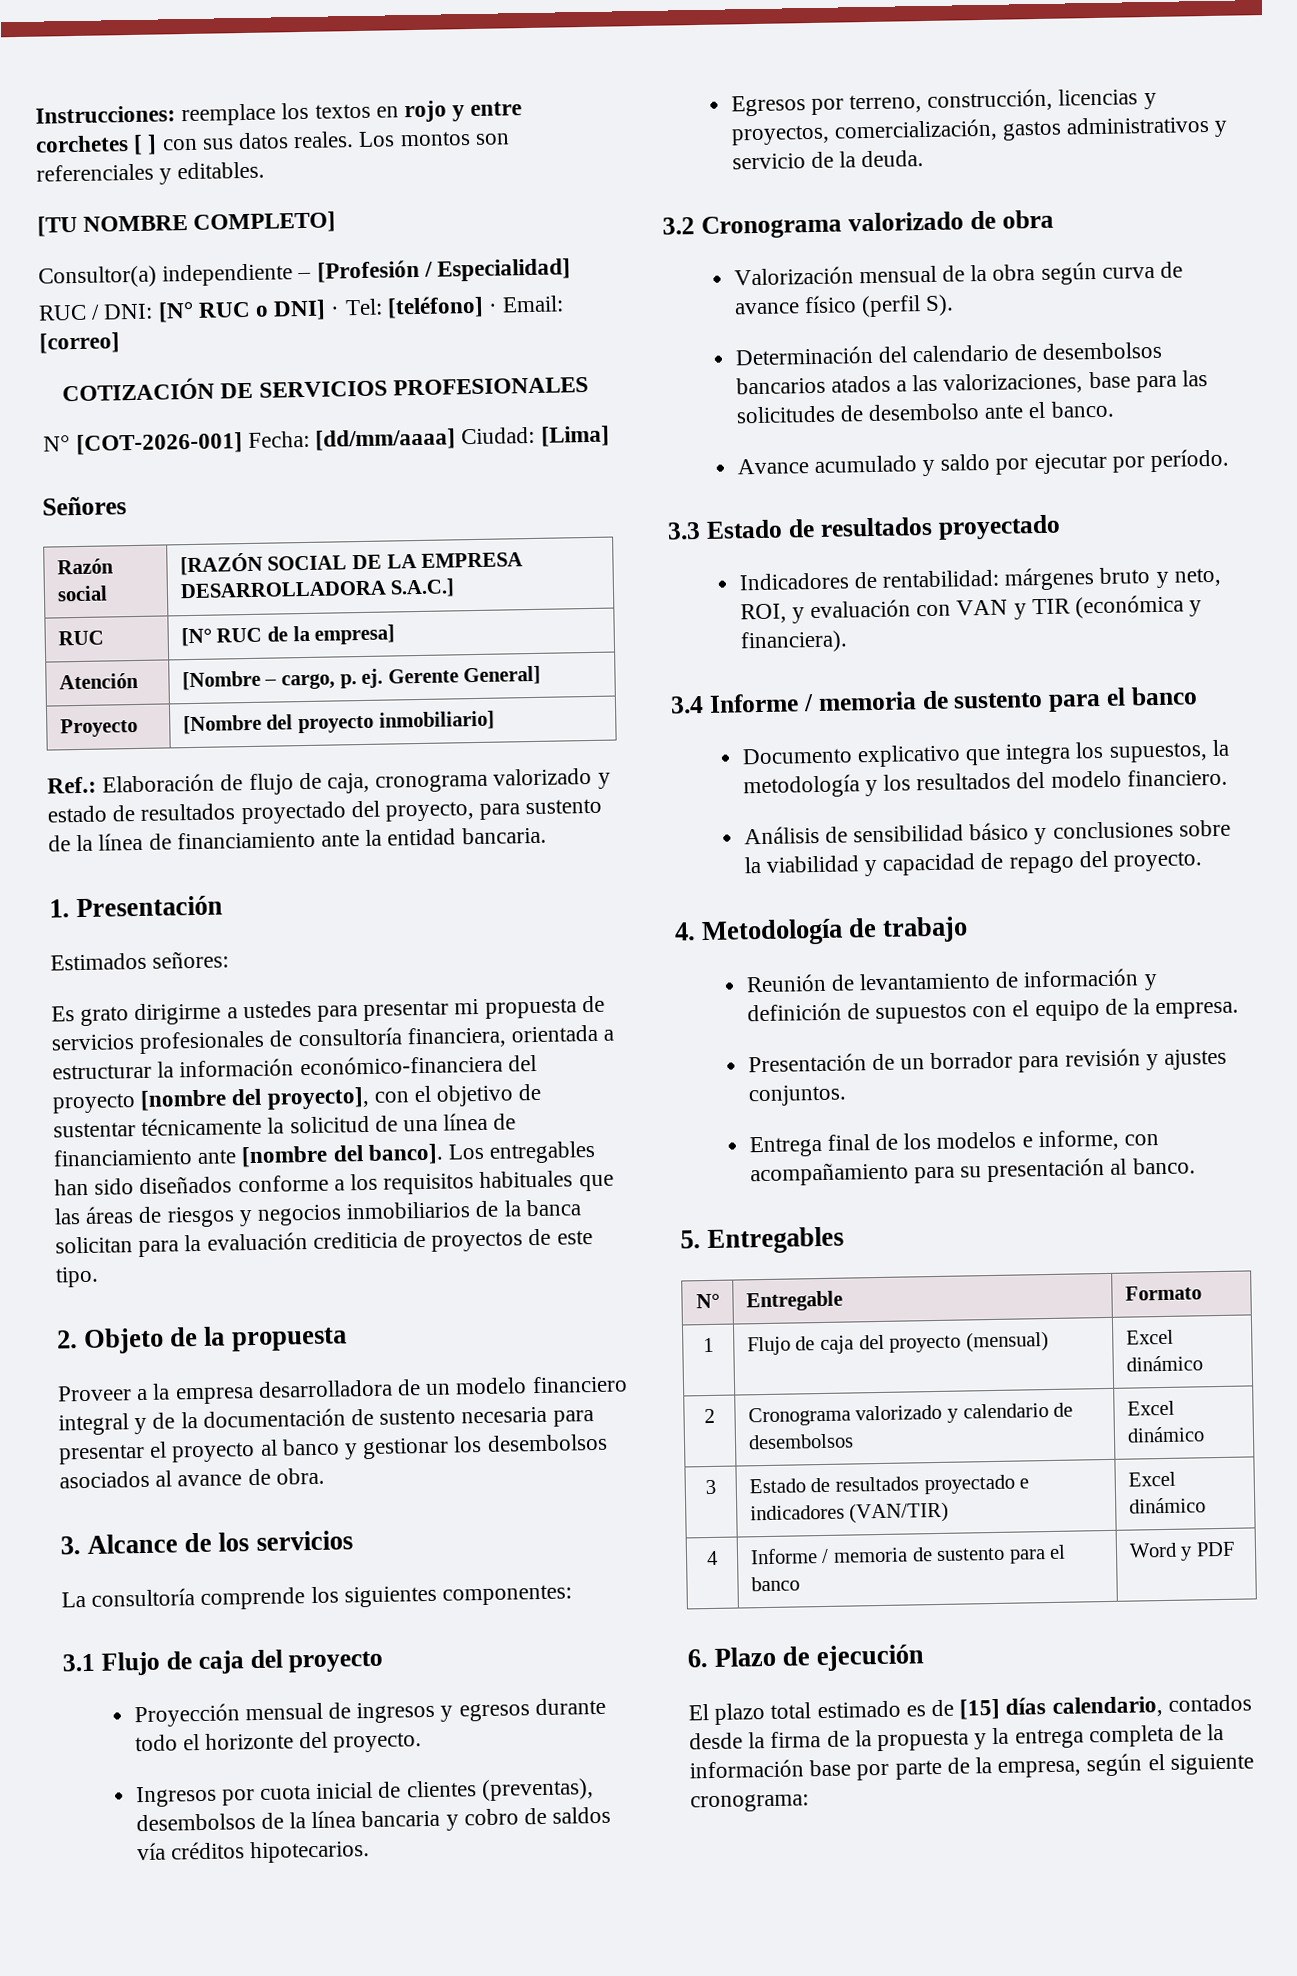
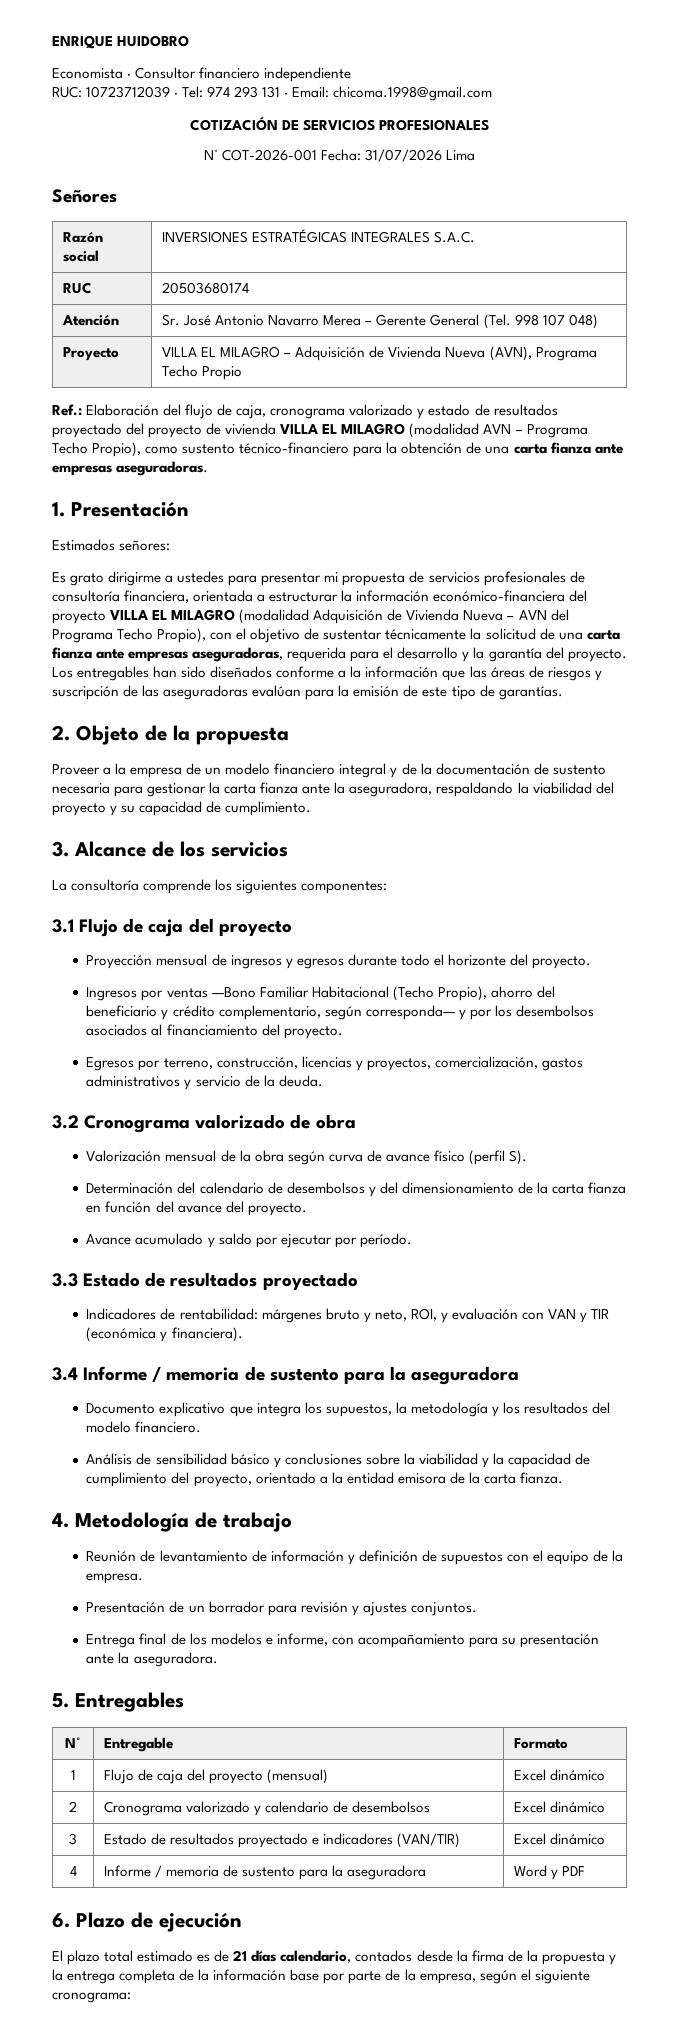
[35,100,523,127] [35,131,510,155] [36,161,266,185] [37,211,337,237] [38,258,572,289] [38,295,484,323] Instrucciones: reemplace los textos en rojo y entre corchetes [ ] con sus datos reales. Los montos son referenciales y editables. // [TU NOMBRE COMPLETO] // Consultor(a) independiente – [Profesión / Especialidad] // RUC / DNI: [N° RUC o DNI] · Tel: [teléfono] -> [52,35,190,49] [52,67,352,82] [52,86,281,98] ENRIQUE HUIDOBRO // Economista · Consultor financiero independiente // RUC: 10723712039 · Tel: 974 293 131
[39,332,120,354] [correo] -> [333,86,493,101] chicoma.1998@gmail.com
[75,425,610,456] [42,496,127,516] [56,558,114,575] [56,585,108,602] [179,552,524,576] [179,578,456,599] [57,630,104,646] [180,624,396,647] [58,672,139,690] [181,665,542,691] [59,717,138,738] [182,710,495,735] [COT-2026-001] Fecha: [dd/mm/aaaa] Ciudad: [Lima] // Señores // Razón social | [RAZÓN SOCIAL DE LA EMPRESA DESARROLLADORA S.A.C.] // RUC | [N° RUC de la empresa] // Atención | [Nombre – cargo, p. ej. Gerente General] // Proyecto | [Nombre del proyecto inmobiliario] -> [221,149,476,162] [52,189,117,203] [63,231,104,243] [63,250,100,262] [162,229,476,243] [63,282,93,294] [162,282,250,294] [62,314,120,326] [162,314,598,329] [63,347,120,361] [162,346,597,361] [162,365,243,380] COT-2026-001 Fecha: 31/07/2026 Lima // Señores // Razón social | INVERSIONES ESTRATÉGICAS INTEGRALES S.A.C. // RUC | 20503680174 // Atención | Sr. José Antonio Navarro Merea – Gerente General (Tel. 998 107 048) // Proyecto | VILLA EL MILAGRO – Adquisición de Vivienda Nueva (AVN), Programa Techo Propio
[220,774,244,791] de -> [163,404,182,416] del
[385,798,603,822] [48,826,547,852] proyecto, para sustento de la línea de financiamiento ante la entidad bancaria. -> [148,423,588,438] [52,442,623,457] [52,461,209,476] proyecto de vivienda VILLA EL MILAGRO (modalidad AVN – Programa Techo Propio), como sustento técnico-financiero para la obtención de una carta fianza ante empresas aseguradoras.
[140,1086,370,1111] [nombre del proyecto], -> [110,609,569,624] [52,628,207,643] VILLA EL MILAGRO (modalidad Adquisición de Vivienda Nueva – AVN del Programa Techo Propio),
[443,1112,517,1131] [53,1143,444,1168] línea de financiamiento ante [nombre del banco]. -> [586,630,620,640] [52,647,627,662] carta fianza ante empresas aseguradoras, requerida para el desarrollo y la garantía del proyecto.
[350,1170,574,1195] los requisitos habituales -> [350,666,439,678] la información
[257,1199,581,1226] [55,1228,593,1258] [55,1266,99,1288] negocios inmobiliarios de la banca solicitan para la evaluación crediticia de proyectos de este tipo. -> [52,685,563,700] suscripción de las aseguradoras evalúan para la emisión de este tipo de garantías.
[257,1379,393,1398] desarrolladora -> (183, 772) none
[58,1433,608,1465] [59,1467,325,1489] presentar el proyecto al banco y gestionar los desembolsos asociados al avance de obra. -> [147,782,614,797] [52,801,312,816] gestionar la carta fianza ante la aseguradora, respaldando la viabilidad del proyecto y su capacidad de cumplimiento.
[259,1778,594,1802] [135,1806,612,1832] [135,1840,370,1864] cuota inicial de clientes (preventas), desembolsos de la línea bancaria y cobro de saldos vía créditos hipotecarios. -> [166,986,555,1001] [86,1005,594,1020] [86,1024,343,1039] ventas —Bono Familiar Habitacional (Techo Propio), ahorro del beneficiario y crédito complementario, según corresponda— y por los desembolsos asociados al financiamiento del proyecto.
[735,370,1209,395] [735,400,1115,424] bancarios atados a las valorizaciones, base para las solicitudes de desembolso ante el banco. -> [368,1182,626,1197] [86,1201,307,1216] y del dimensionamiento de la carta fianza en función del avance del proyecto.
[1106,686,1199,706] el banco -> [389,1366,520,1385] la aseguradora
[882,850,1204,876] capacidad de repago del proyecto. -> [492,1453,591,1468] [86,1472,563,1487] la capacidad de cumplimiento del proyecto, orientado a la entidad emisora de la carta fianza.
[1110,1157,1196,1175] al banco. -> [86,1652,218,1667] ante la aseguradora.
[1049,1544,1067,1560] [750,1576,800,1592] el banco -> [332,1865,427,1880] la aseguradora
[959,1698,1001,1720] [15] -> [233,1950,248,1961] 21

